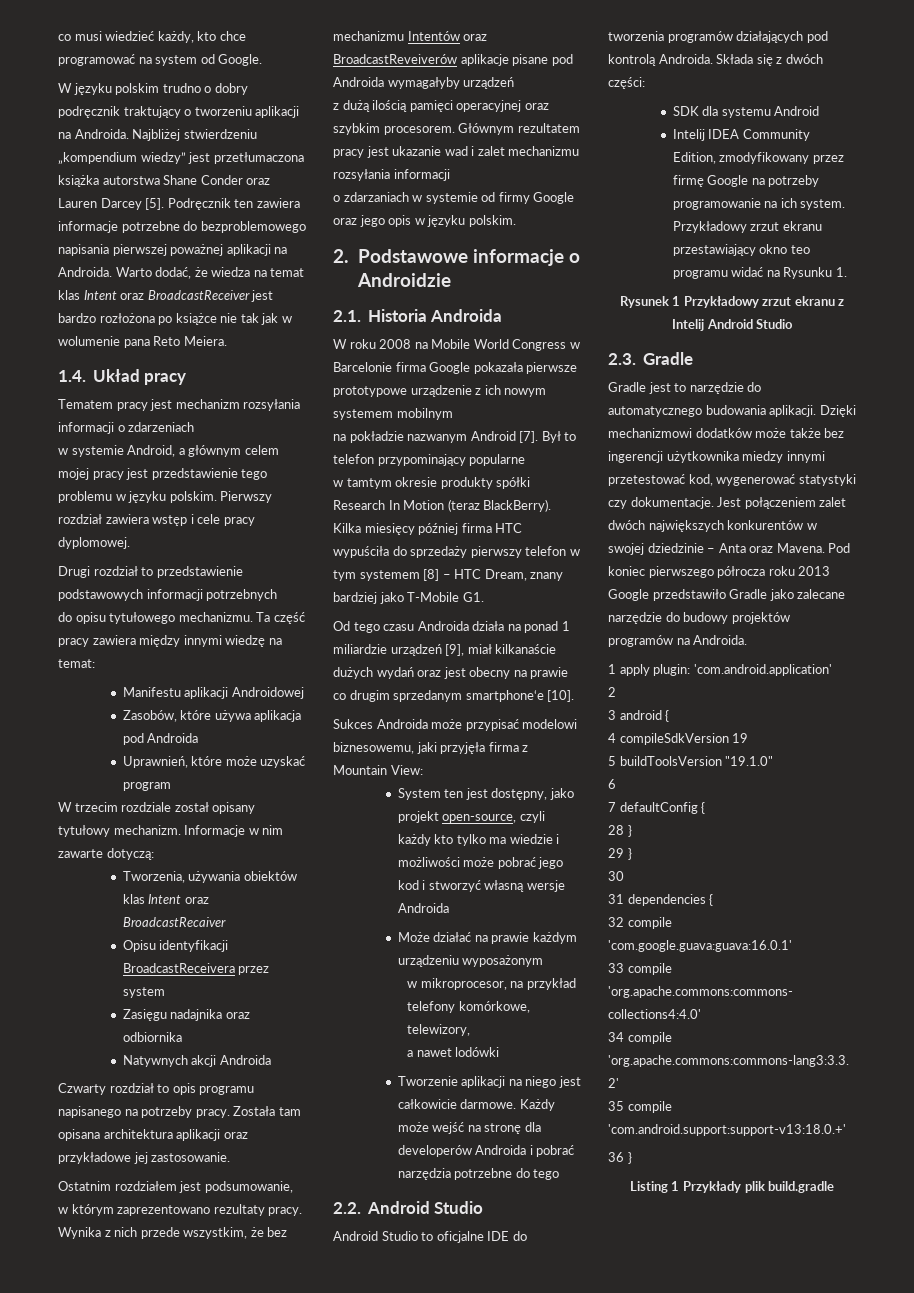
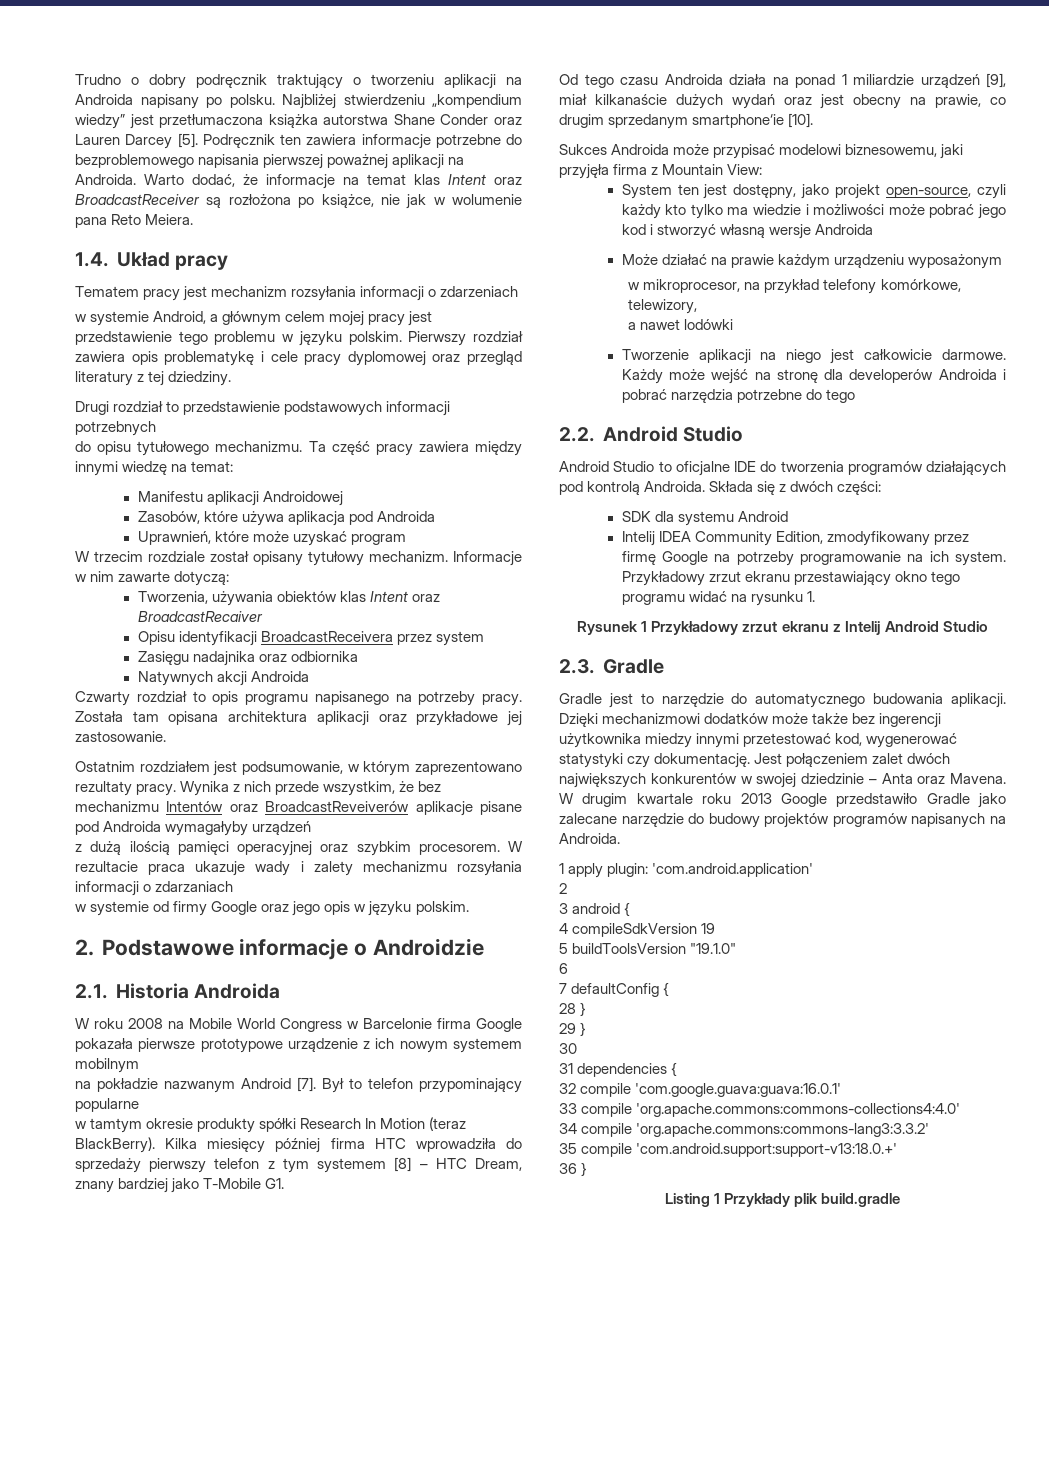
[58,31,246,43] [58,54,263,66] [58,83,201,95] co musi wiedzieć każdy, kto chce programować na system od Google. // W języku polskim trudno -> [75,74,121,85] Trudno
[74,129,129,139] Androida. -> [75,94,275,109] Androida napisany po polsku.
[211,267,251,277] wiedza -> [266,174,335,189] informacje
[251,290,274,302] [58,313,259,325] jest bardzo rozłożona po książce nie tak -> [206,194,400,208] są rozłożona po książce, nie
[152,515,188,526] wstęp -> [131,351,255,366] opis problematykę
[58,537,130,549] dyplomowej. -> [347,351,522,366] [75,371,232,386] dyplomowej oraz przegląd literatury z tej dziedziny.
[458,123,580,135] [333,146,505,158] Głównym rezultatem pracy jest ukazanie wad i zalet -> [508,841,523,852] [75,861,353,876] W rezultacie praca ukazuje wady i zalety
(450, 175) // -> (139, 888) none
(409, 197) none -> (234, 886) //
[333,546,389,558] wypuściła -> [415,1138,496,1152] wprowadziła
[569,549,580,556] w -> [267,1161,275,1169] z
[530,667,569,679] prawie -> [935,94,981,108] prawie,
[465,690,544,702] smartphone‘e -> [692,114,785,128] smartphone‘ie
[790,245,810,254] teo -> [930,571,960,585] tego
[783,267,833,279] Rysunku -> [750,591,803,606] rysunku
[630,497,714,509] dokumentacje. -> [654,753,751,768] dokumentację.
[828,543,851,553] [608,566,766,578] Pod koniec pierwszego półrocza -> [559,793,693,807] W drugim kwartale
(673, 641) none -> [911,813,986,828] napisanych

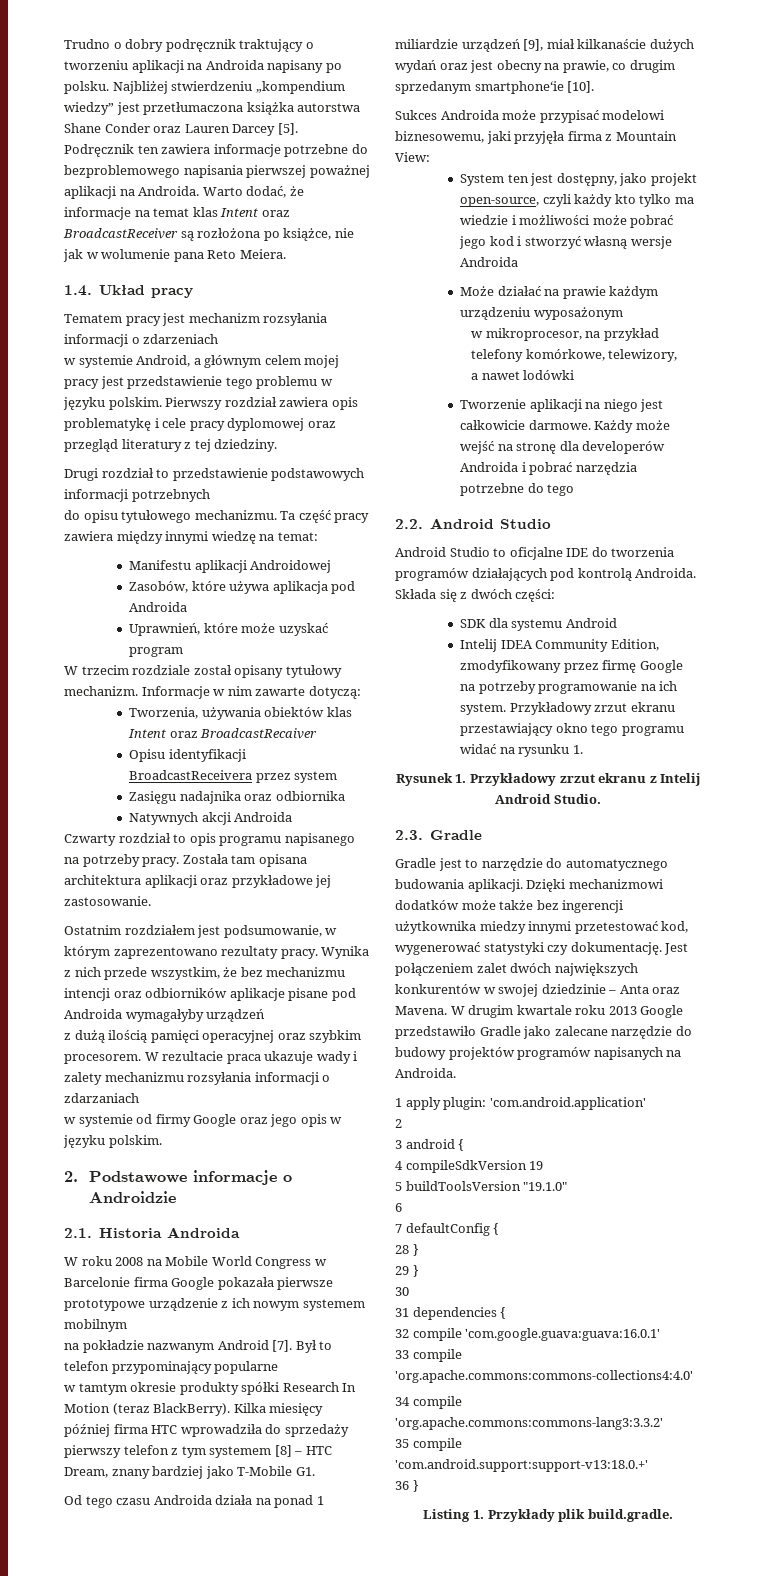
[166,801,410,812] Intentów oraz BroadcastReveiverów -> [64,988,228,1001] intencji oraz odbiorników
[641,621,648,632] 1 -> [455,774,467,783] 1.
[942,621,988,632] Studio -> [553,794,601,804] Studio.
[713,1193,720,1204] 1 -> [472,1510,484,1519] 1.
[821,1193,901,1207] build.gradle -> [587,1509,673,1522] build.gradle.

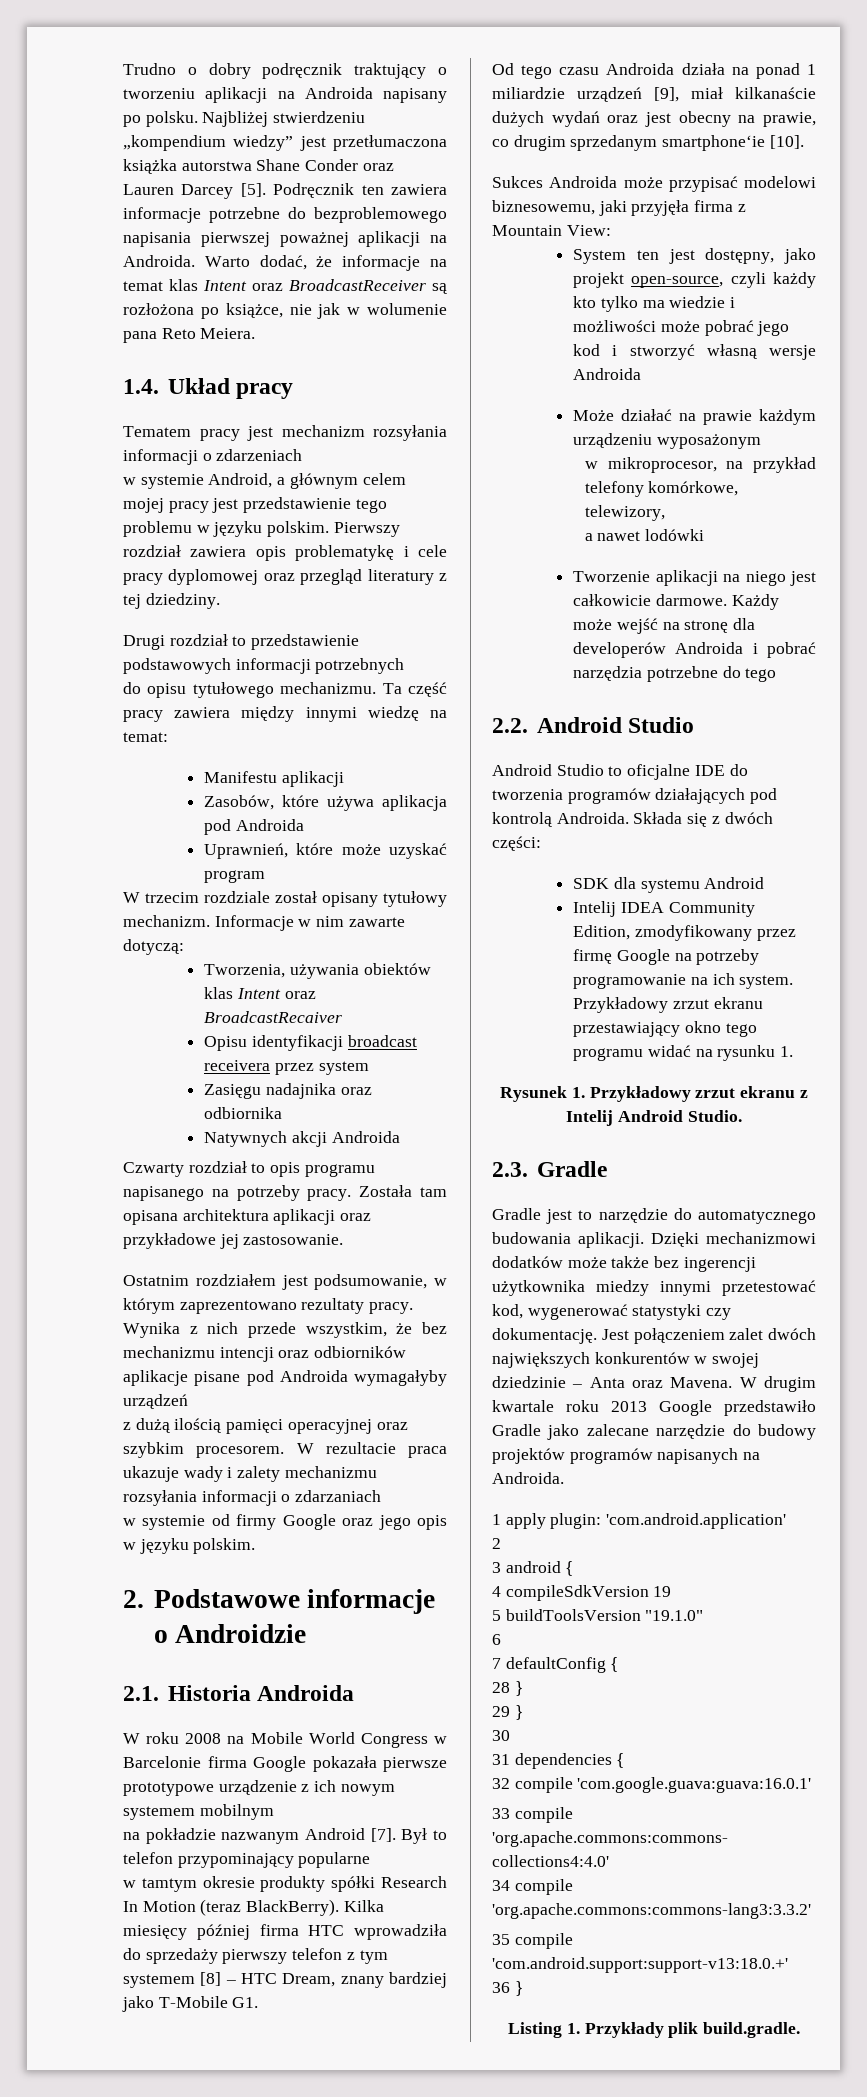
[250,560,332,573] Androidowej -> (344, 779) none
[129,770,253,780] BroadcastReceivera -> [347,1035,417,1047] [204,1060,271,1071] broadcast receivera

